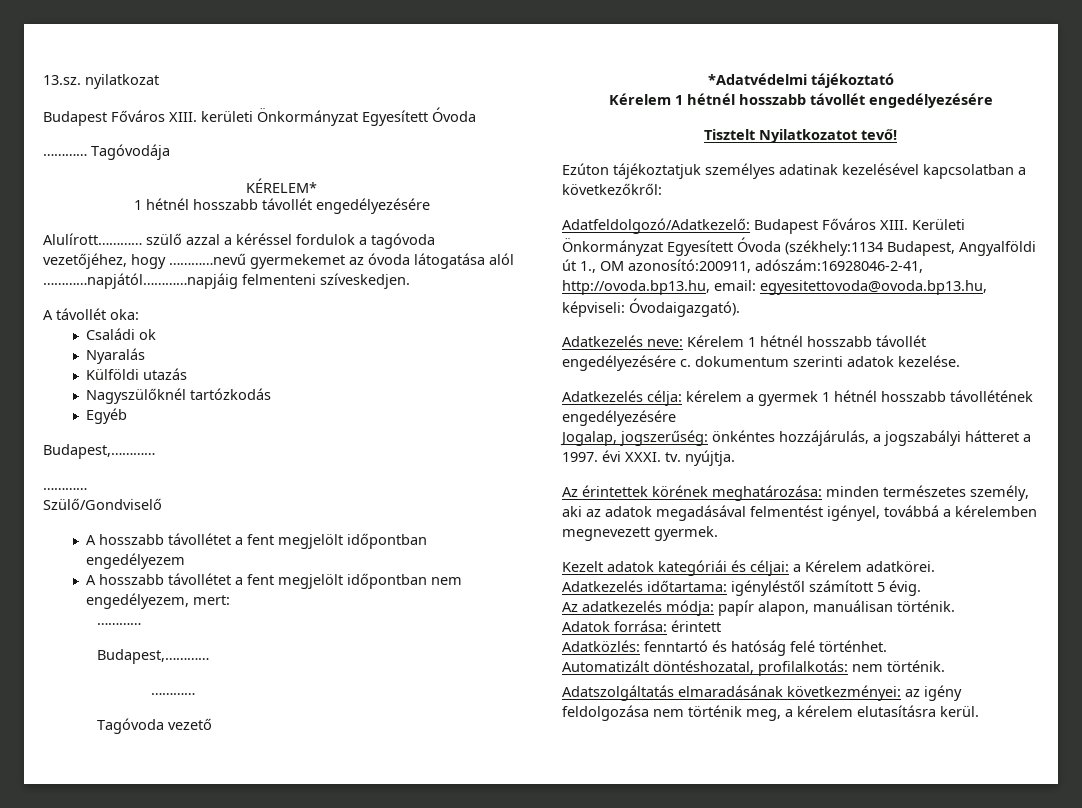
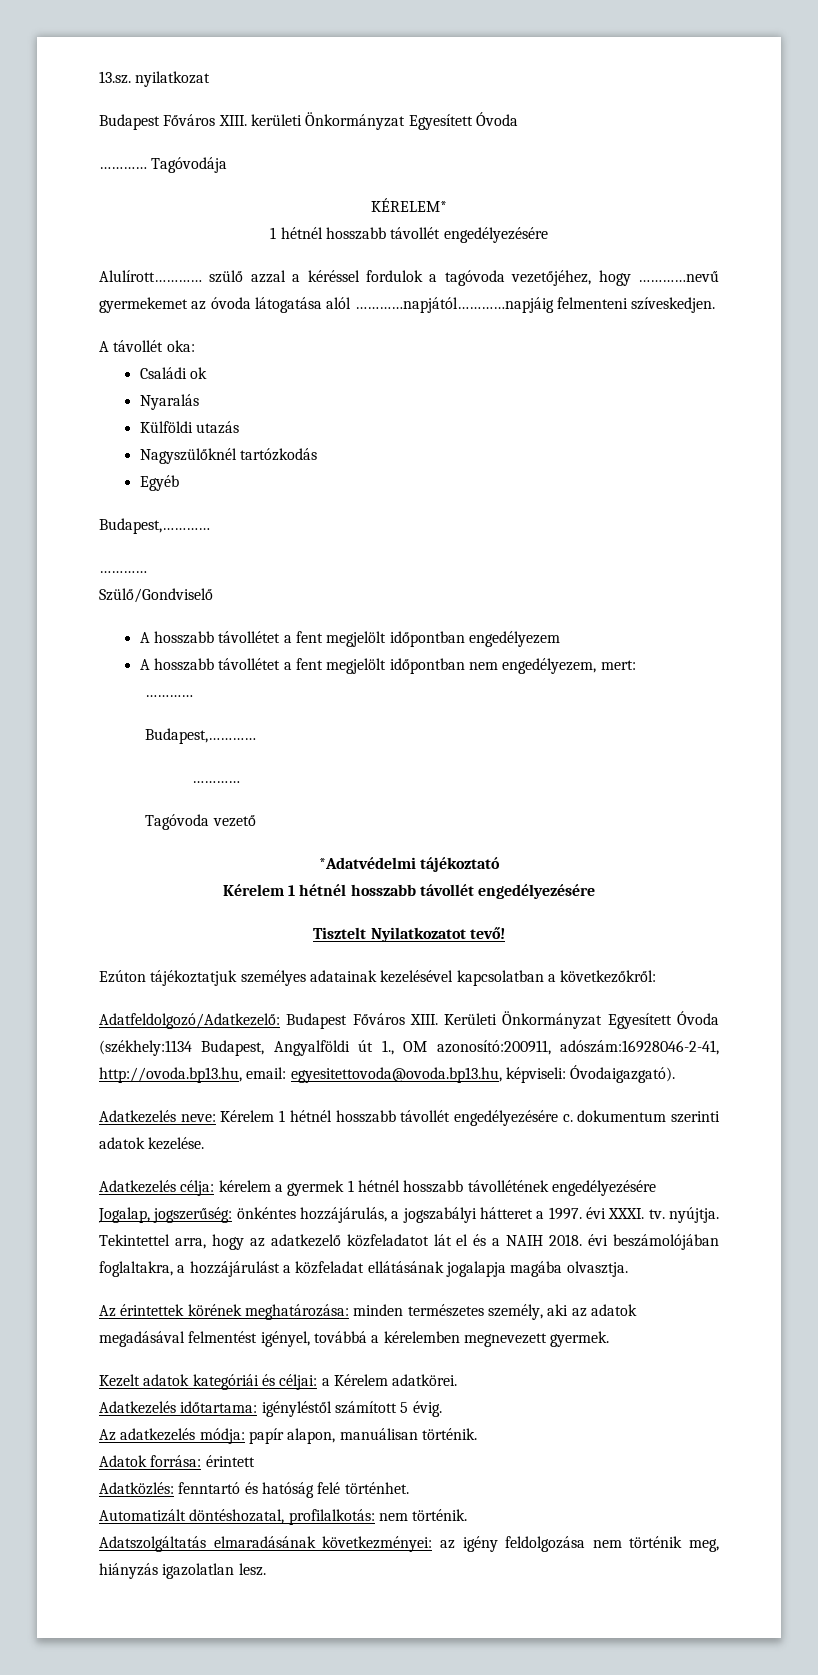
[779,164,838,175] adatinak -> [309,970,377,982] adatainak
(735, 458) none -> [99,1234,719,1250] [99,1261,628,1277] Tekintettel arra, hogy az adatkezelő közfeladatot lát el és a NAIH 2018. évi beszámolójában foglaltakra, a hozzájárulást a közfeladat ellátásának jogalapja magába olvasztja.
[785,705,979,717] a kérelem elutasításra kerül. -> [99,1563,266,1579] hiányzás igazolatlan lesz.

